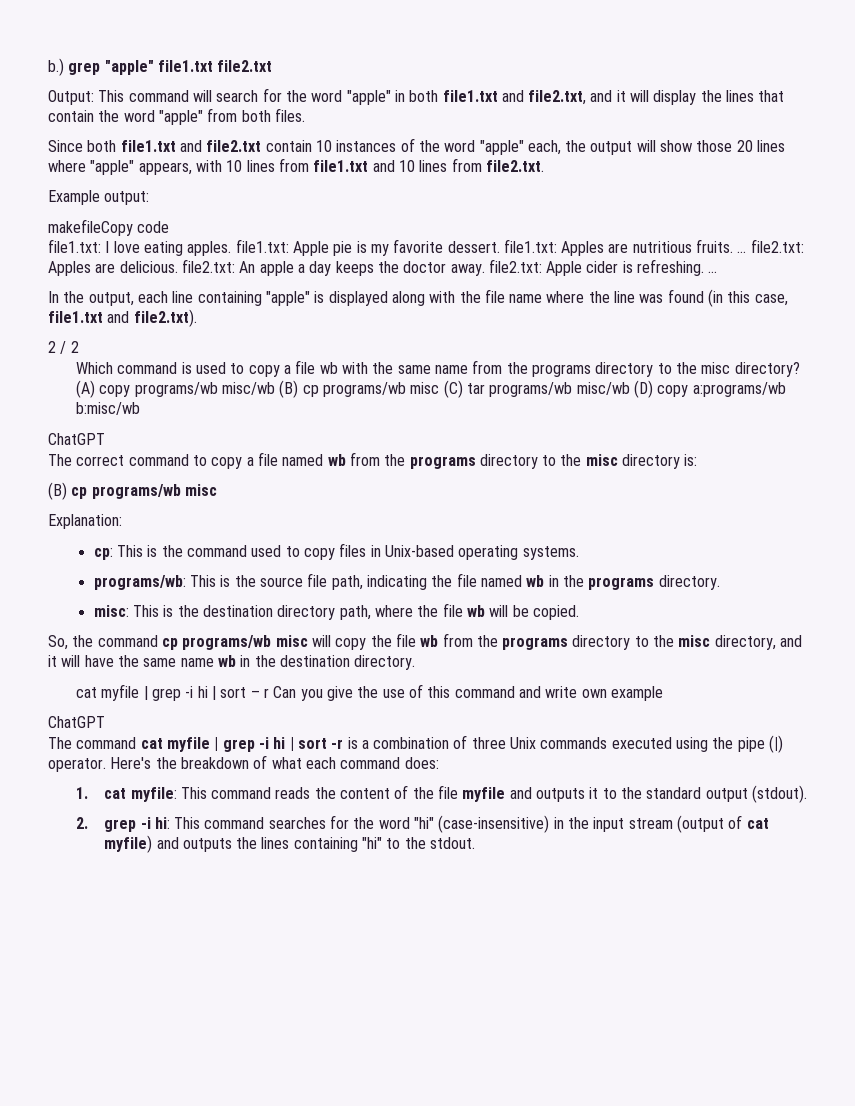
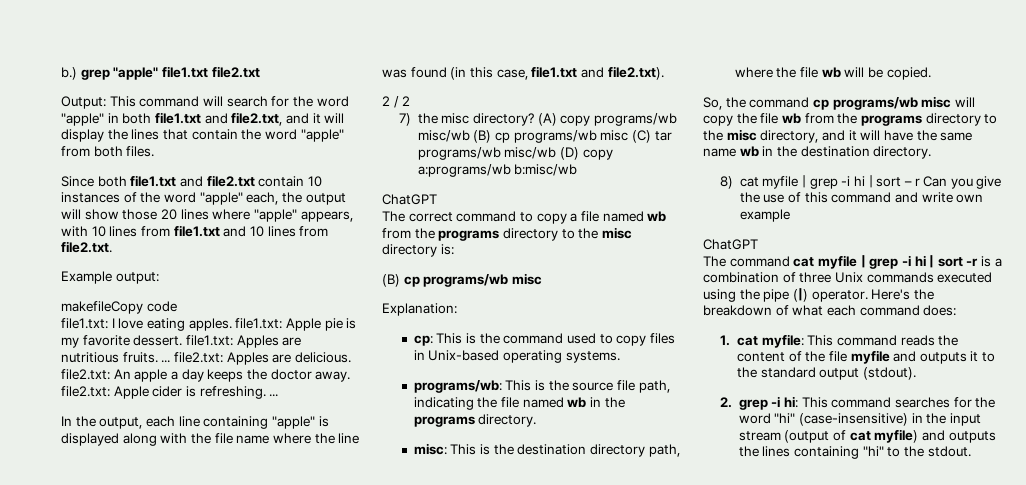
[76,360,672,377] Which command is used to copy a file wb with the same name from the programs directory to -> [398,113,411,126] 7)
(416, 662) none -> [719,176,733,189] 8)

